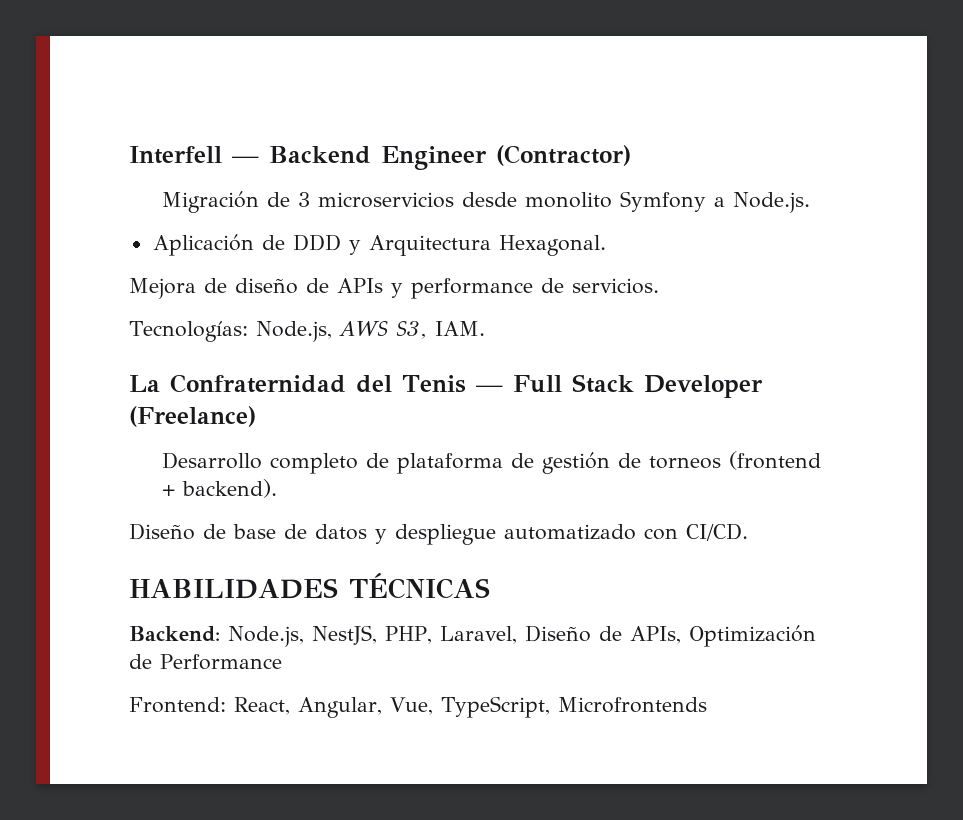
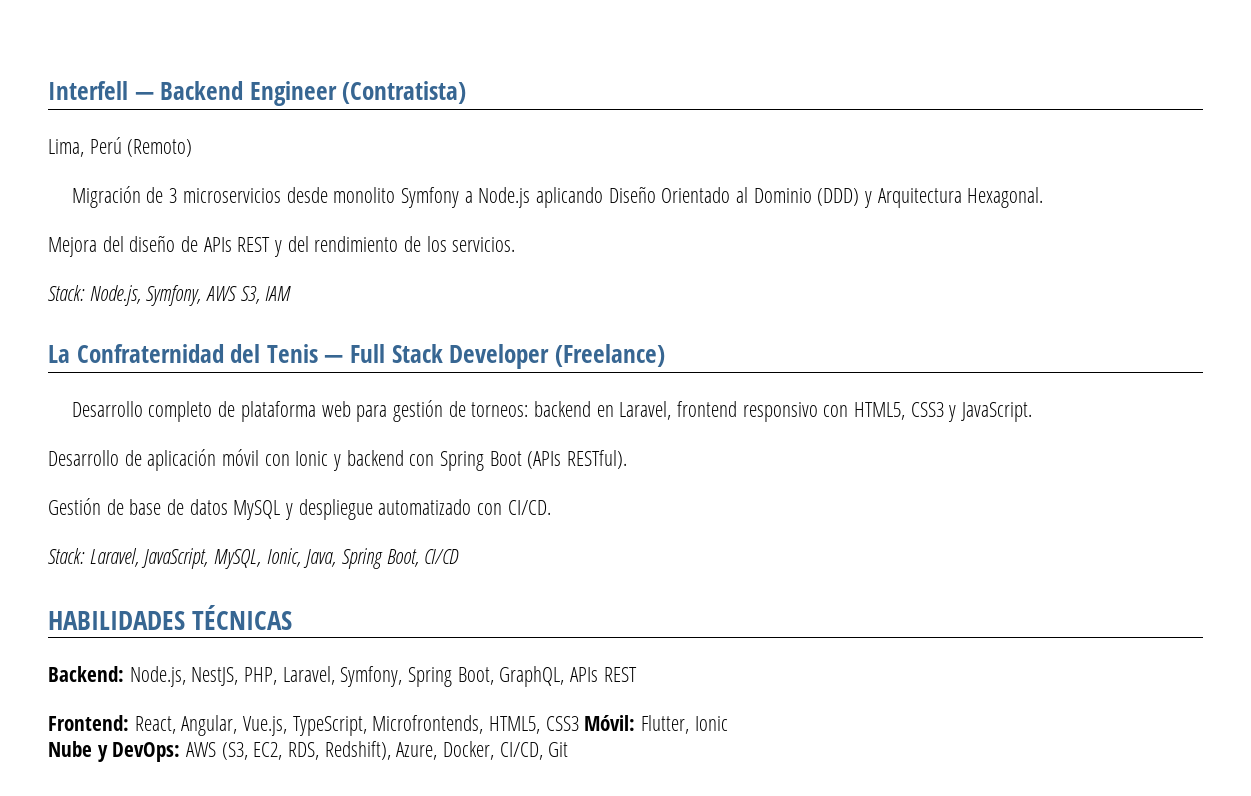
[496,145,631,166] (Contractor) -> [342,81,467,104] [48,137,193,157] (Contratista) // Lima, Perú (Remoto)
[732,192,810,213] [152,234,341,256] Node.js. // Aplicación de DDD -> [478,186,860,208] Node.js aplicando Diseño Orientado al Dominio (DDD)
[204,278,227,293] de -> [102,236,124,252] del
[391,278,659,299] [129,321,332,342] y performance de servicios. // Tecnologías: Node.js, -> [237,236,516,257] [48,285,202,306] REST y del rendimiento de los servicios. // Stack: Node.js, Symfony,
[434,321,485,336] IAM. -> [265,286,292,301] IAM
[510,451,821,474] [161,479,277,498] [129,523,195,540] de gestión de torneos (frontend + backend). // Diseño -> [321,400,1032,422] [48,449,628,471] [48,498,101,515] web para gestión de torneos: backend en Laravel, frontend responsivo con HTML5, CSS3 y JavaScript. // Desarrollo de aplicación móvil con Ionic y backend con Spring Boot (APIs RESTful). // Gestión
(367, 532) none -> [233,500,281,520] MySQL
(748, 532) none -> [48,548,460,569] // Stack: Laravel, JavaScript, MySQL, Ionic, Java, Spring Boot, CI/CD
[524,625,816,647] [129,654,282,670] [129,696,707,718] Diseño de APIs, Optimización de Performance // Frontend: React, Angular, Vue, TypeScript, Microfrontends -> [340,666,637,687] [48,715,728,736] [48,741,569,762] Symfony, Spring Boot, GraphQL, APIs REST // Frontend: React, Angular, Vue.js, TypeScript, Microfrontends, HTML5, CSS3 Móvil: Flutter, Ionic // Nube y DevOps: AWS (S3, EC2, RDS, Redshift), Azure, Docker, CI/CD, Git

